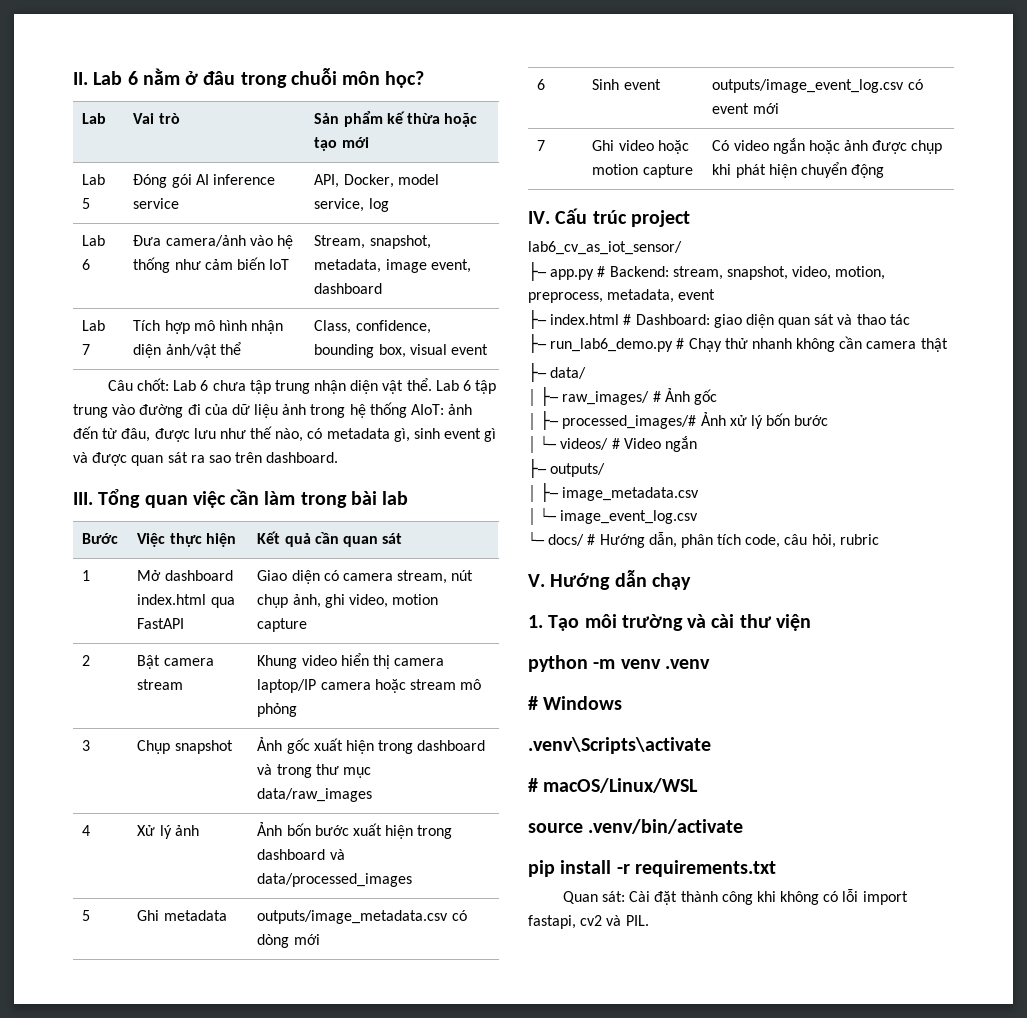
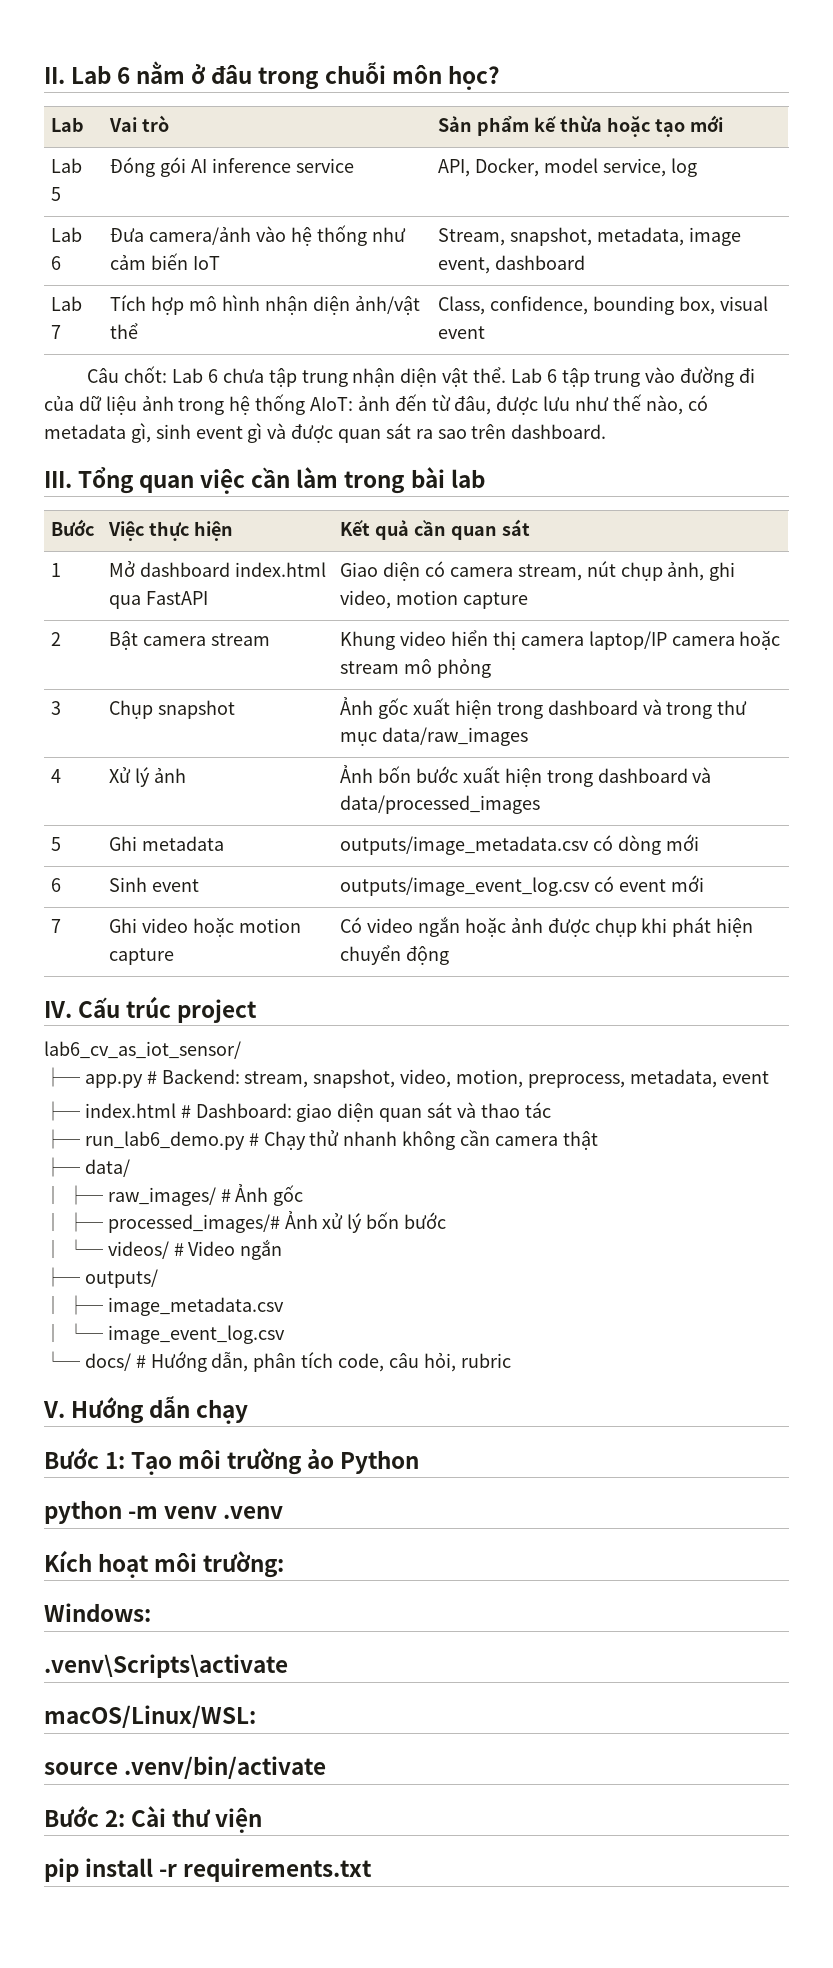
[528,615,543,628] 1. -> [44,1448,126,1469] Bước 1:
[687,614,811,631] và cài thư viện -> [307,1448,420,1474] ảo Python
[528,696,623,710] # Windows -> [44,1550,285,1578] [44,1603,151,1622] Kích hoạt môi trường: // Windows:
[528,778,699,793] # macOS/Linux/WSL -> [44,1705,256,1728] macOS/Linux/WSL:
(744, 826) none -> [44,1806,263,1833] // Bước 2: Cài thư viện
[562,889,908,905] [528,915,649,929] // Quan sát: Cài đặt thành công khi không có lỗi import fastapi, cv2 và PIL. -> (373, 1870) none

